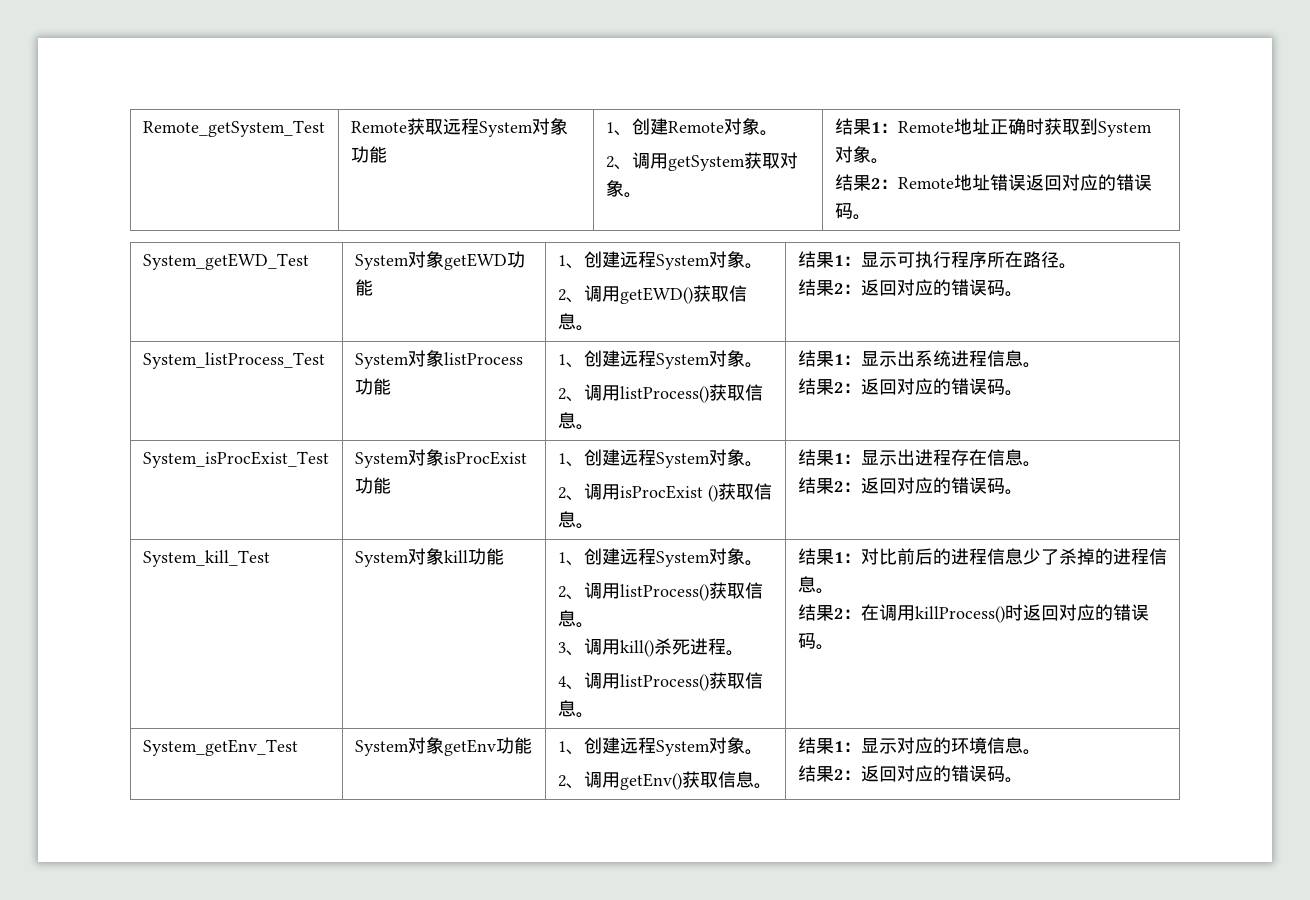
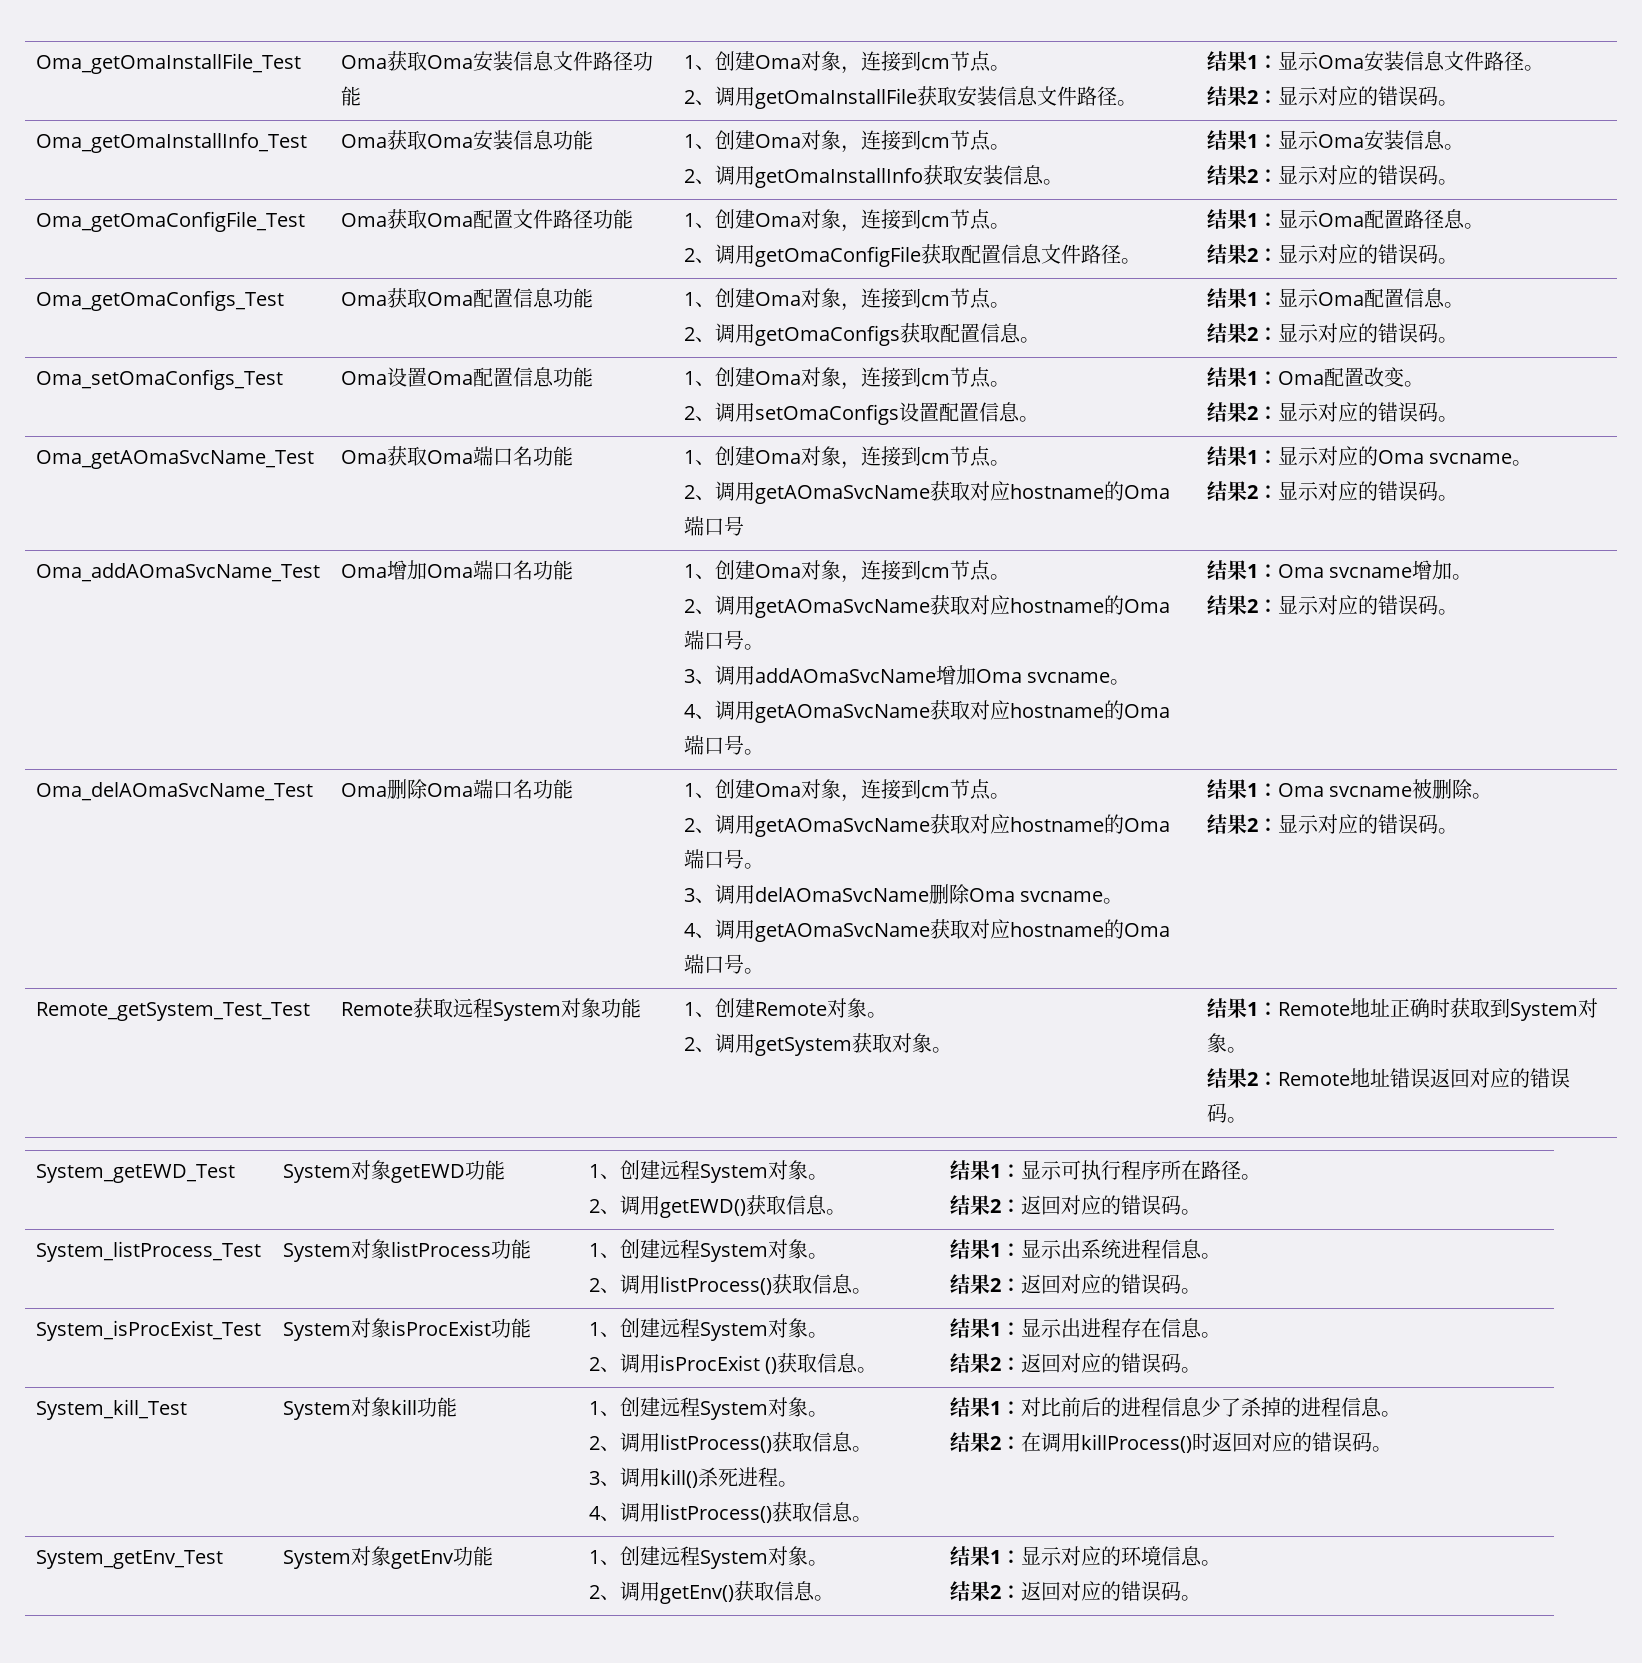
[142,120,325,137] Remote_getSystem_Test -> [35,53,301,74] [340,51,653,72] [340,86,361,106] [683,51,1010,74] [683,86,1137,109] [1206,51,1544,72] [1206,86,1458,106] [35,133,307,153] [340,130,593,151] [683,130,1010,153] [683,165,1063,188] [1206,130,1464,151] [1206,165,1458,185] [35,211,305,232] [340,209,633,229] [683,209,1010,232] [683,244,1141,267] [1206,209,1484,229] [1206,244,1458,264] [35,290,284,311] [340,288,593,308] [683,288,1010,311] [683,323,1040,346] [1206,288,1464,308] [1206,323,1458,343] [35,369,283,390] [340,367,593,387] [683,367,1010,390] [683,402,1039,425] [1206,367,1424,387] [1206,402,1458,422] [35,450,314,469] [340,446,573,466] [683,446,1010,469] [683,481,1170,504] [683,516,744,536] [1206,446,1533,466] [1206,481,1458,501] [35,563,320,582] [340,560,573,580] [683,560,1010,583] [683,595,1170,618] [683,630,764,650] [683,665,1131,685] [683,700,1170,723] [683,735,764,755] [1206,560,1473,580] [1206,595,1458,615] [35,782,313,801] [340,779,573,799] [683,779,1010,802] [683,814,1170,837] [683,849,764,869] [683,884,1124,904] [683,919,1170,942] [683,954,764,974] [1206,779,1493,799] [1206,814,1458,834] [35,1002,310,1021] Oma_getOmaInstallFile_Test | Oma获取Oma安装信息文件路径功能 | 1、创建Oma对象，连接到cm节点。 // 2、调用getOmaInstallFile获取安装信息文件路径。 | 结果1：显示Oma安装信息文件路径。 // 结果2：显示对应的错误码。 // Oma_getOmaInstallInfo_Test | Oma获取Oma安装信息功能 | 1、创建Oma对象，连接到cm节点。 // 2、调用getOmaInstallInfo获取安装信息。 | 结果1：显示Oma安装信息。 // 结果2：显示对应的错误码。 // Oma_getOmaConfigFile_Test | Oma获取Oma配置文件路径功能 | 1、创建Oma对象，连接到cm节点。 // 2、调用getOmaConfigFile获取配置信息文件路径。 | 结果1：显示Oma配置路径息。 // 结果2：显示对应的错误码。 // Oma_getOmaConfigs_Test | Oma获取Oma配置信息功能 | 1、创建Oma对象，连接到cm节点。 // 2、调用getOmaConfigs获取配置信息。 | 结果1：显示Oma配置信息。 // 结果2：显示对应的错误码。 // Oma_setOmaConfigs_Test | Oma设置Oma配置信息功能 | 1、创建Oma对象，连接到cm节点。 // 2、调用setOmaConfigs设置配置信息。 | 结果1：Oma配置改变。 // 结果2：显示对应的错误码。 // Oma_getAOmaSvcName_Test | Oma获取Oma端口名功能 | 1、创建Oma对象，连接到cm节点。 // 2、调用getAOmaSvcName获取对应hostname的Oma端口号 | 结果1：显示对应的Oma svcname。 // 结果2：显示对应的错误码。 // Oma_addAOmaSvcName_Test | Oma增加Oma端口名功能 | 1、创建Oma对象，连接到cm节点。 // 2、调用getAOmaSvcName获取对应hostname的Oma端口号。 // 3、调用addAOmaSvcName增加Oma svcname。 // 4、调用getAOmaSvcName获取对应hostname的Oma端口号。 | 结果1：Oma svcname增加。 // 结果2：显示对应的错误码。 // Oma_delAOmaSvcName_Test | Oma删除Oma端口名功能 | 1、创建Oma对象，连接到cm节点。 // 2、调用getAOmaSvcName获取对应hostname的Oma端口号。 // 3、调用delAOmaSvcName删除Oma svcname。 // 4、调用getAOmaSvcName获取对应hostname的Oma端口号。 | 结果1：Oma svcname被删除。 // 结果2：显示对应的错误码。 // Remote_getSystem_Test_Test

